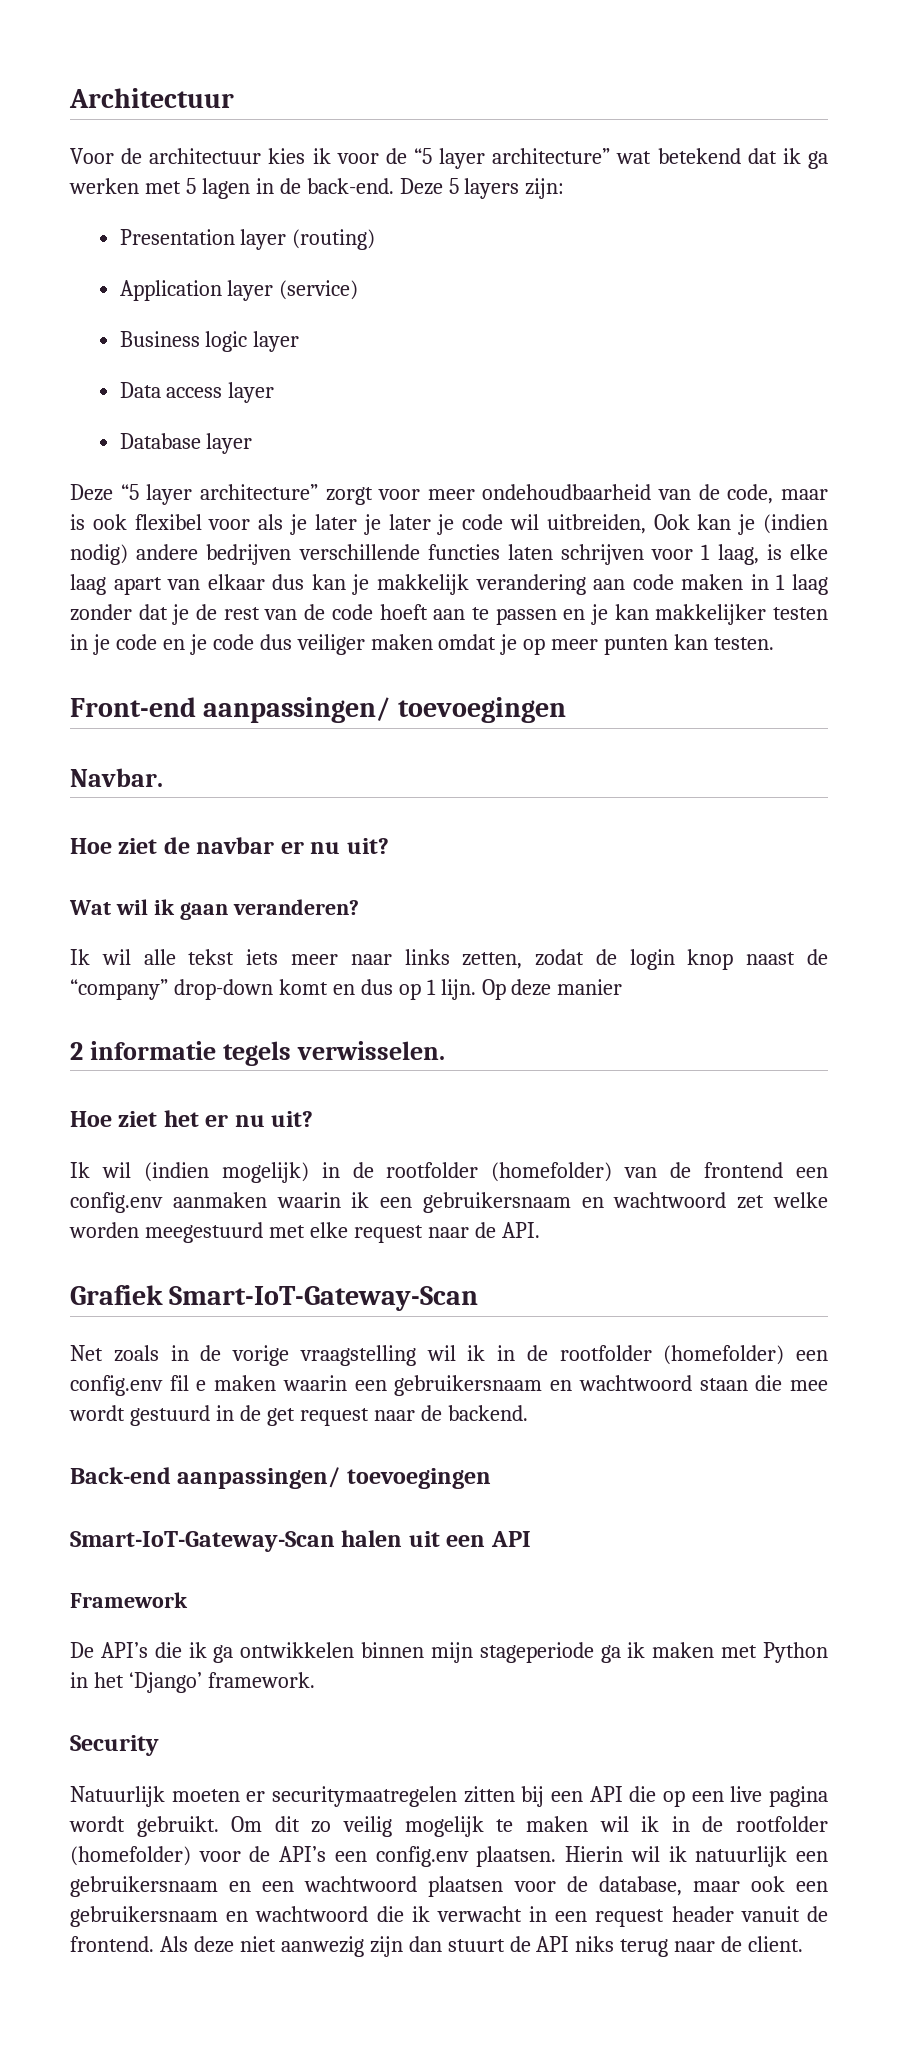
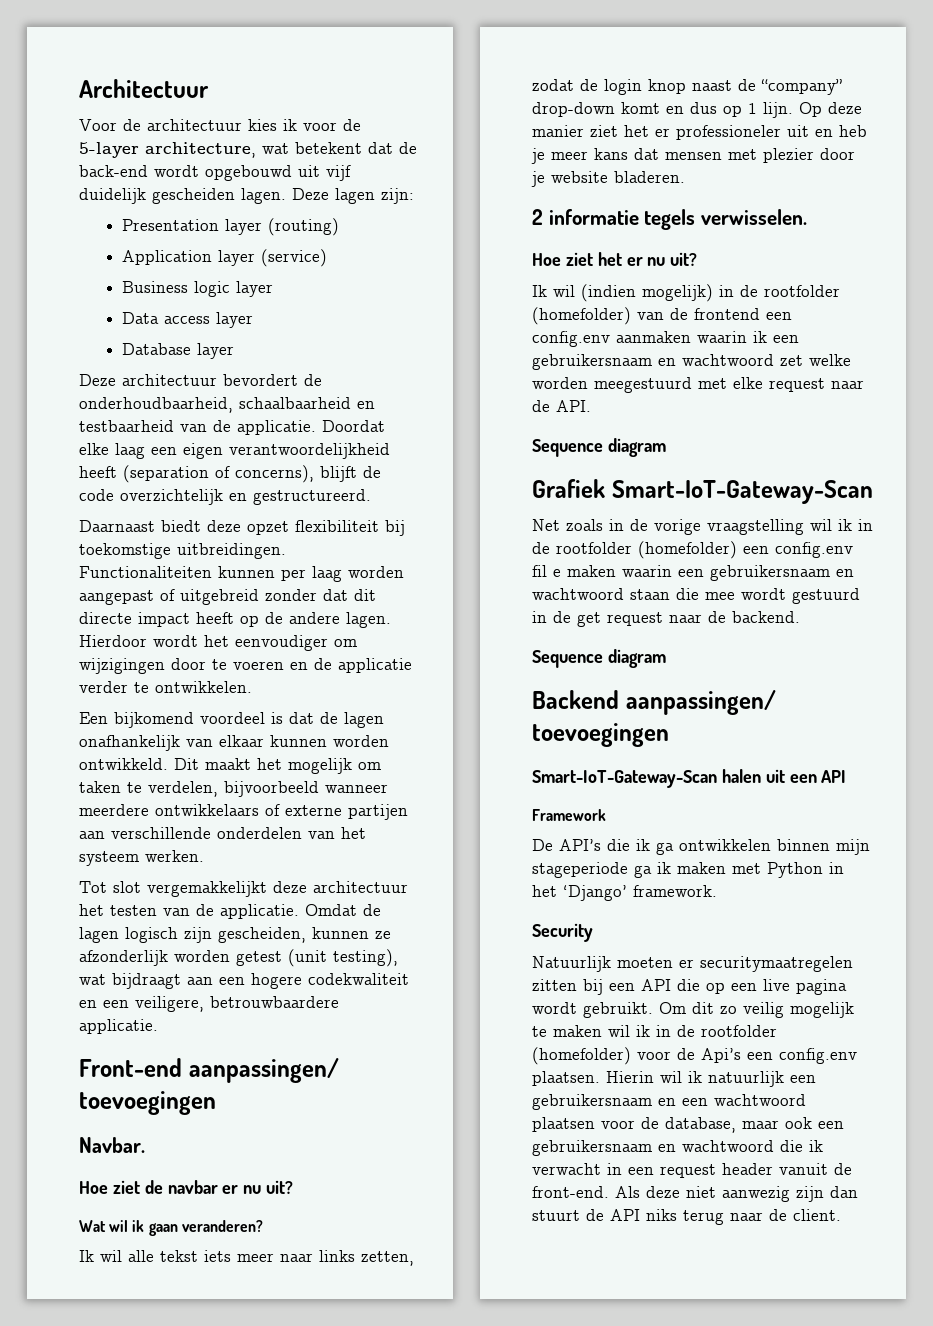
[414,148,828,169] [69,178,520,199] “5 layer architecture” wat betekend dat ik ga werken met 5 lagen in de back-end. Deze 5 layers -> [79,142,417,158] [79,165,351,181] [79,188,375,204] 5-layer architecture, wat betekent dat de back-end wordt opgebouwd uit vijf duidelijk gescheiden lagen. Deze lagen
[120,484,828,505] [70,514,828,535] [70,544,828,565] [70,574,828,595] [70,604,828,625] [70,634,775,655] “5 layer architecture” zorgt voor meer ondehoudbaarheid van de code, maar is ook flexibel voor als je later je later je code wil uitbreiden, Ook kan je (indien nodig) andere bedrijven verschillende functies laten schrijven voor 1 laag, is elke laag apart van elkaar dus kan je makkelijk verandering aan code maken in 1 laag zonder dat je de rest van de code hoeft aan te passen en je kan makkelijker testen in je code en je code dus veiliger maken omdat je op meer punten kan testen. -> [122,374,322,386] [79,397,375,413] [79,420,385,435] [79,443,390,459] [79,465,381,483] [79,489,371,505] [79,520,405,536] [79,543,286,559] [79,566,404,582] [79,589,376,605] [79,612,391,628] [79,635,357,651] [79,658,412,674] [79,681,252,693] [79,712,384,728] [79,735,389,751] [79,758,381,774] [79,781,388,797] [79,804,408,820] [79,827,366,839] [79,850,204,866] [79,881,408,897] [79,904,381,919] [79,927,391,943] [79,949,398,967] [79,973,409,989] [79,996,339,1012] [79,1019,158,1034] architectuur bevordert de onderhoudbaarheid, schaalbaarheid en testbaarheid van de applicatie. Doordat elke laag een eigen verantwoordelijkheid heeft (separation of concerns), blijft de code overzichtelijk en gestructureerd. // Daarnaast biedt deze opzet flexibiliteit bij toekomstige uitbreidingen. Functionaliteiten kunnen per laag worden aangepast of uitgebreid zonder dat dit directe impact heeft op de andere lagen. Hierdoor wordt het eenvoudiger om wijzigingen door te voeren en de applicatie verder te ontwikkelen. // Een bijkomend voordeel is dat de lagen onafhankelijk van elkaar kunnen worden ontwikkeld. Dit maakt het mogelijk om taken te verdelen, bijvoorbeeld wanneer meerdere ontwikkelaars of externe partijen aan verschillende onderdelen van het systeem werken. // Tot slot vergemakkelijkt deze architectuur het testen van de applicatie. Omdat de lagen logisch zijn gescheiden, kunnen ze afzonderlijk worden getest (unit testing), wat bijdraagt aan een hogere codekwaliteit en een veiligere, betrouwbaardere applicatie.
(623, 987) none -> [590,125,867,140] [531,148,855,164] [531,171,685,187] ziet het er professioneler uit en heb je meer kans dat mensen met plezier door je website bladeren.
(540, 1230) none -> [532,438,666,457] // Sequence diagram
[70,1467,171,1484] Back-end -> [532,649,666,668] [532,690,619,709] Sequence diagram // Backend
[279,1846,327,1862] API’s -> [701,1048,741,1063] Api’s
[70,1936,154,1952] frontend. -> [532,1186,609,1198] front-end.

